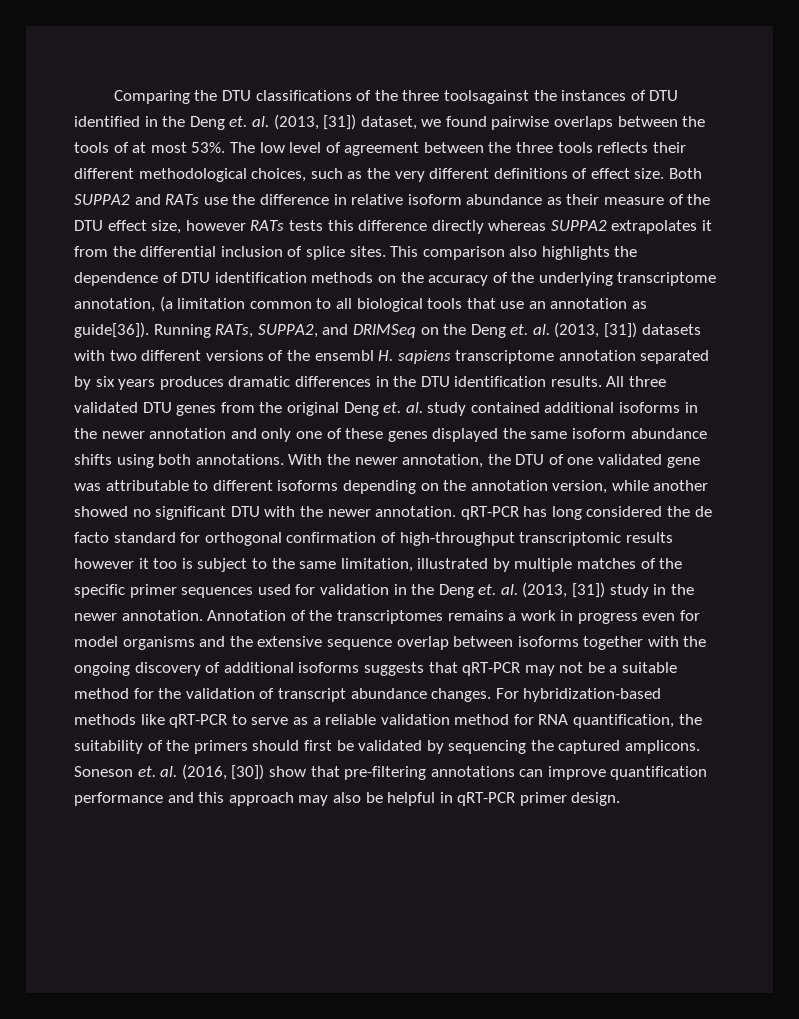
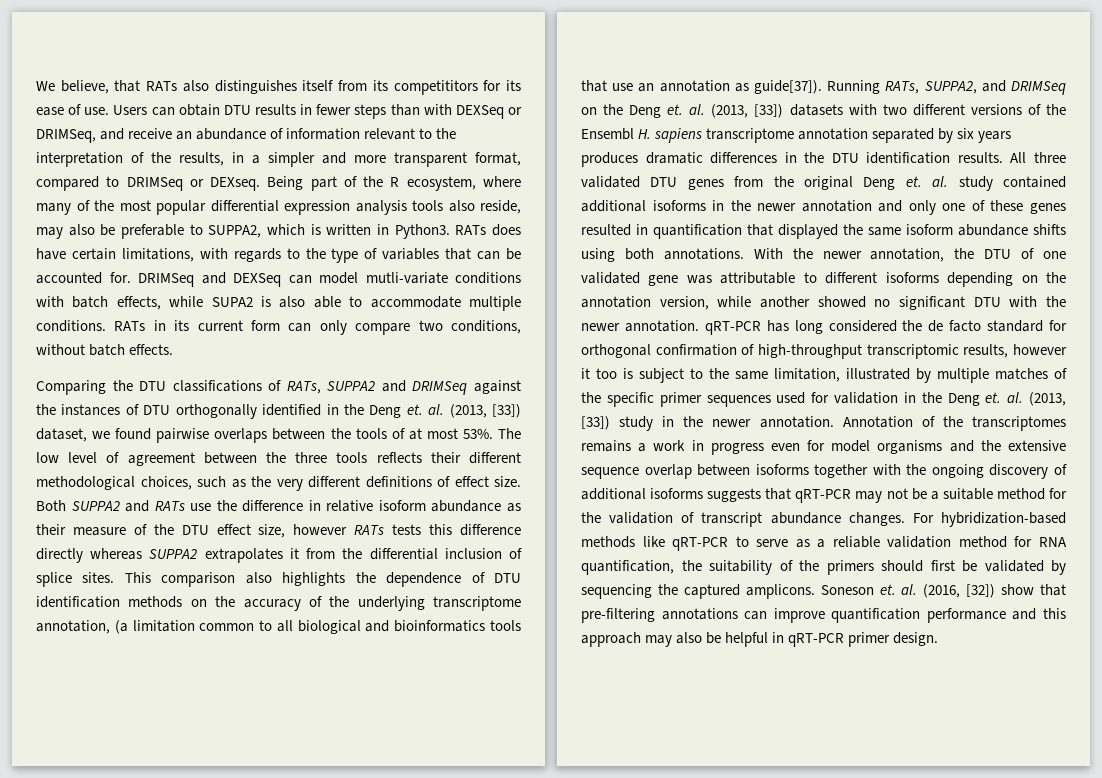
(113, 97) none -> [36,80,522,95] [36,104,523,119] [36,128,457,143] [36,152,521,167] [36,176,521,191] [36,200,521,215] [36,224,522,239] [36,248,522,263] [36,272,521,287] [36,296,521,311] [36,320,521,335] [36,344,174,356] We believe, that RATs also distinguishes itself from its competititors for its ease of use. Users can obtain DTU results in fewer steps than with DEXSeq or DRIMSeq, and receive an abundance of information relevant to the interpretation of the results, in a simpler and more transparent format, compared to DRIMSeq or DEXseq. Being part of the R ecosystem, where many of the most popular differential expression analysis tools also reside, may also be preferable to SUPPA2, which is written in Python3. RATs does have certain limitations, with regards to the type of variables that can be accounted for. DRIMSeq and DEXSeq can model mutli-variate conditions with batch effects, while SUPA2 is also able to accommodate multiple conditions. RATs in its current form can only compare two conditions, without batch effects. //
[374,90,529,104] the three toolsagainst -> [286,380,521,395] RATs, SUPPA2 and DRIMSeq against
(679, 95) none -> [175,404,257,419] orthogonally
[323,114,357,130] [31]) -> [492,404,522,418] [33])
(423, 305) none -> [365,620,486,632] and bioinformatics
[74,322,149,338] guide[36]). -> [754,80,822,94] guide[37]).
[604,322,638,338] [31]) -> [754,104,784,118] [33])
[314,350,374,361] ensembl -> [581,128,634,140] Ensembl
(428, 436) none -> [581,224,773,239] resulted in quantification that
[625,532,673,543] results -> [963,344,1009,358] results,
[572,582,606,598] [31]) -> [581,416,610,430] [33])
[231,764,265,780] [30]) -> [966,584,996,598] [32])

